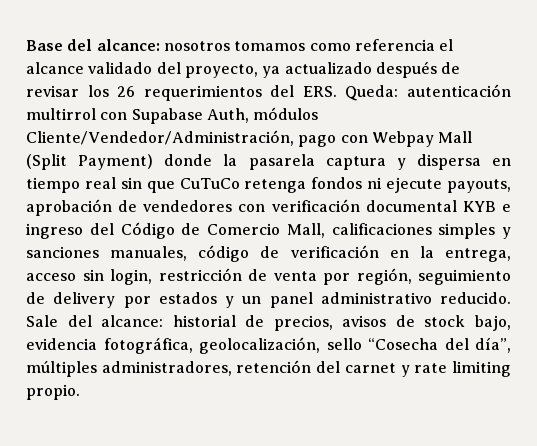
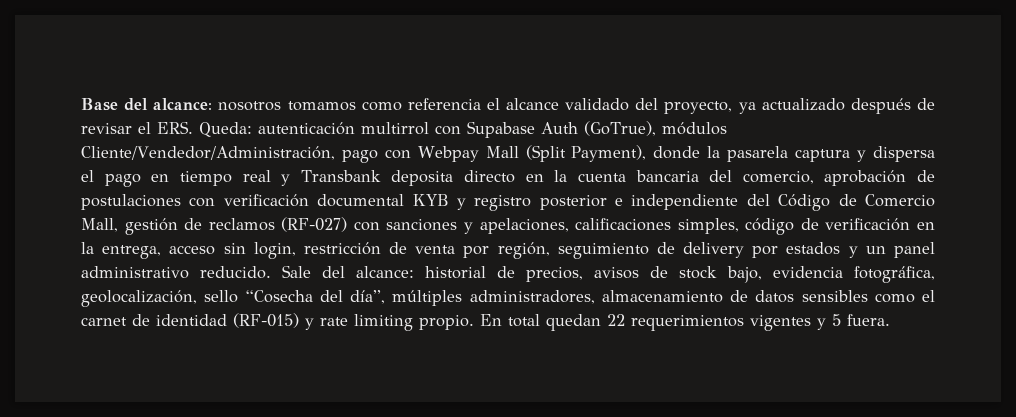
[87,85,295,101] los 26 requerimientos del -> [138,122,151,134] el
[206,108,249,123] Auth, -> [541,121,656,136] Auth (GoTrue),
[78,154,154,170] Payment) -> [571,145,647,162] Payment),
(481, 162) none -> [81,170,141,187] el pago
[120,177,511,193] sin que CuTuCo retenga fondos ni ejecute payouts, -> [281,170,814,186] y Transbank deposita directo en la cuenta bancaria del comercio,
[143,200,233,212] vendedores -> [81,194,181,210] postulaciones
[502,204,512,212] [26,223,83,239] e ingreso -> [456,194,739,211] y registro posterior e independiente
[331,223,511,239] [26,246,188,261] calificaciones simples y sanciones manuales, -> [124,217,739,235] gestión de reclamos (RF-027) con sanciones y apelaciones, calificaciones simples,
[236,360,512,377] [26,384,80,400] retención del carnet y rate limiting propio. -> [601,290,935,303] [81,313,890,331] almacenamiento de datos sensibles como el carnet de identidad (RF-015) y rate limiting propio. En total quedan 22 requerimientos vigentes y 5 fuera.

